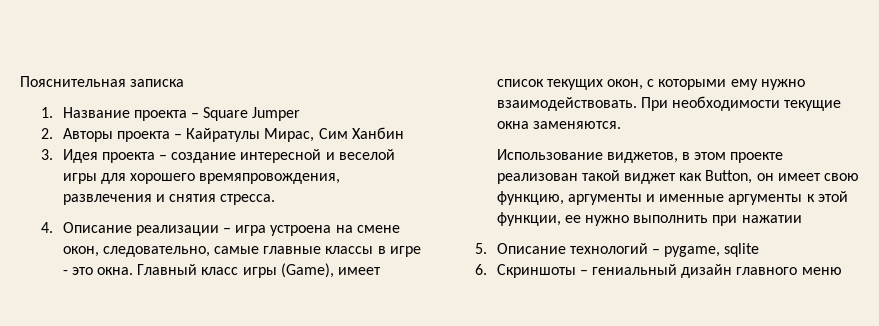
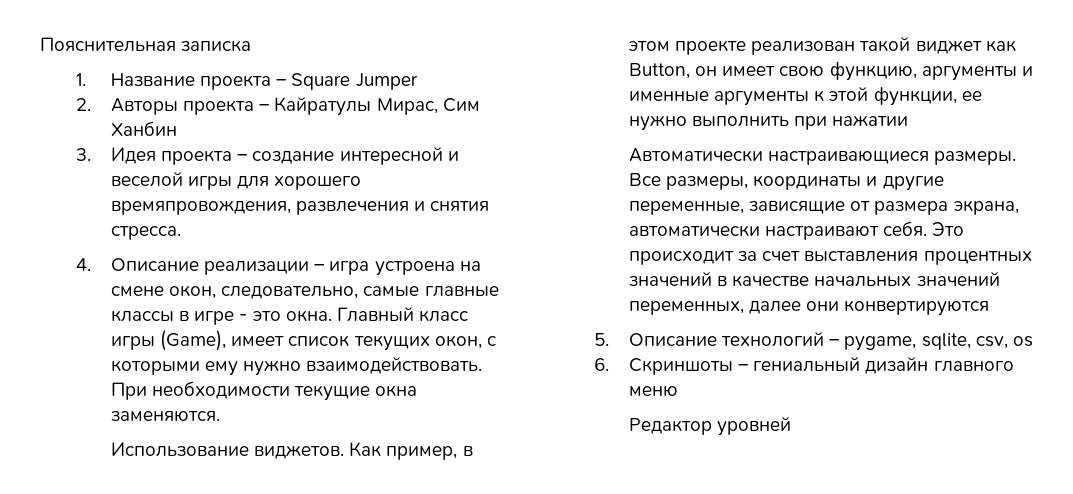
[606,152,678,163] виджетов, -> [254,442,458,460] виджетов. Как пример,
(802, 219) none -> [629,148,1017,165] [629,173,944,191] [629,200,1019,215] [629,221,965,240] [629,251,1032,265] [629,272,1000,287] [629,300,990,316] // Автоматически настраивающиеся размеры. Все размеры, координаты и другие переменные, зависящие от размера экрана, автоматически настраивают себя. Это происходит за счет выставления процентных значений в качестве начальных значений переменных, далее они конвертируются
[724,243,760,257] sqlite -> [921,333,1033,350] sqlite, csv, os
(842, 271) none -> [629,417,792,436] // Редактор уровней

